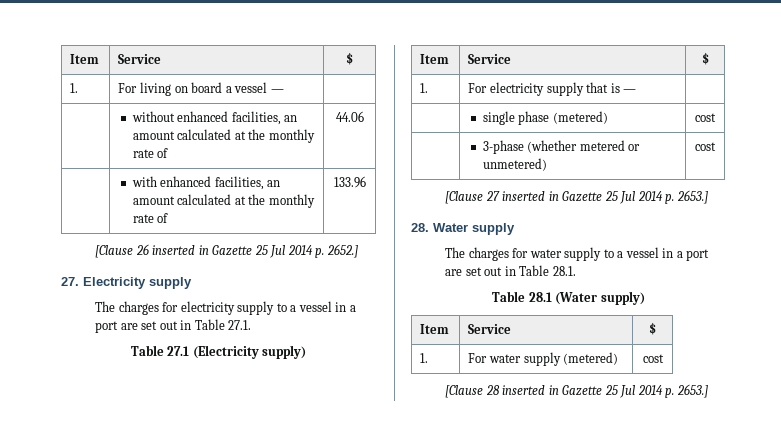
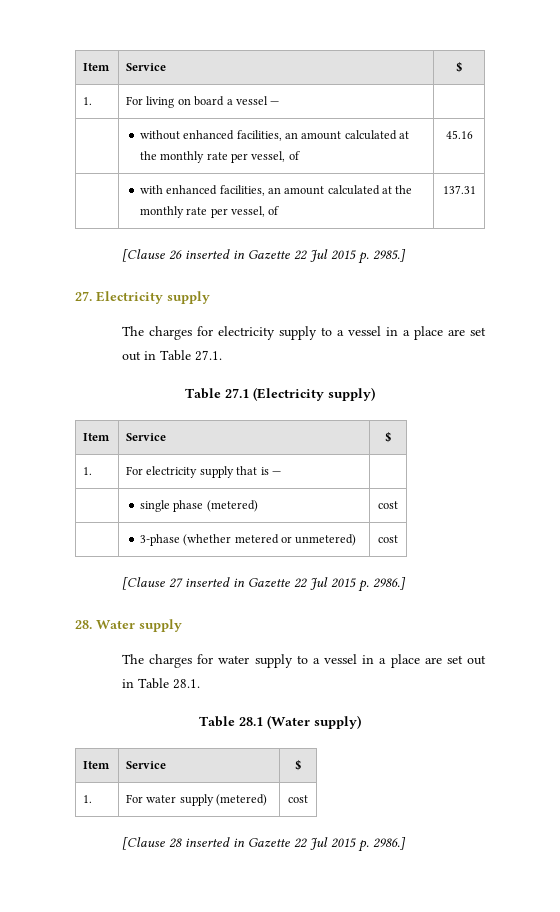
[157,148,169,158] [335,111,364,122] of | 44.06 -> [230,151,300,163] [445,130,473,139] per vessel, of | 45.16
[157,213,169,223] [333,176,366,188] of | 133.96 -> [210,206,280,218] [442,185,476,194] per vessel, of | 137.31
[254,244,358,258] 25 Jul 2014 p. 2652.] -> [293,249,406,264] 22 Jul 2015 p. 2985.]
[95,321,119,333] port -> [413,326,443,340] place
[604,190,708,204] 25 Jul 2014 p. 2653.] -> [293,577,406,592] 22 Jul 2015 p. 2986.]
[686,249,710,261] port -> [390,654,420,668] place
[604,384,708,398] 25 Jul 2014 p. 2653.] -> [293,837,406,852] 22 Jul 2015 p. 2986.]

